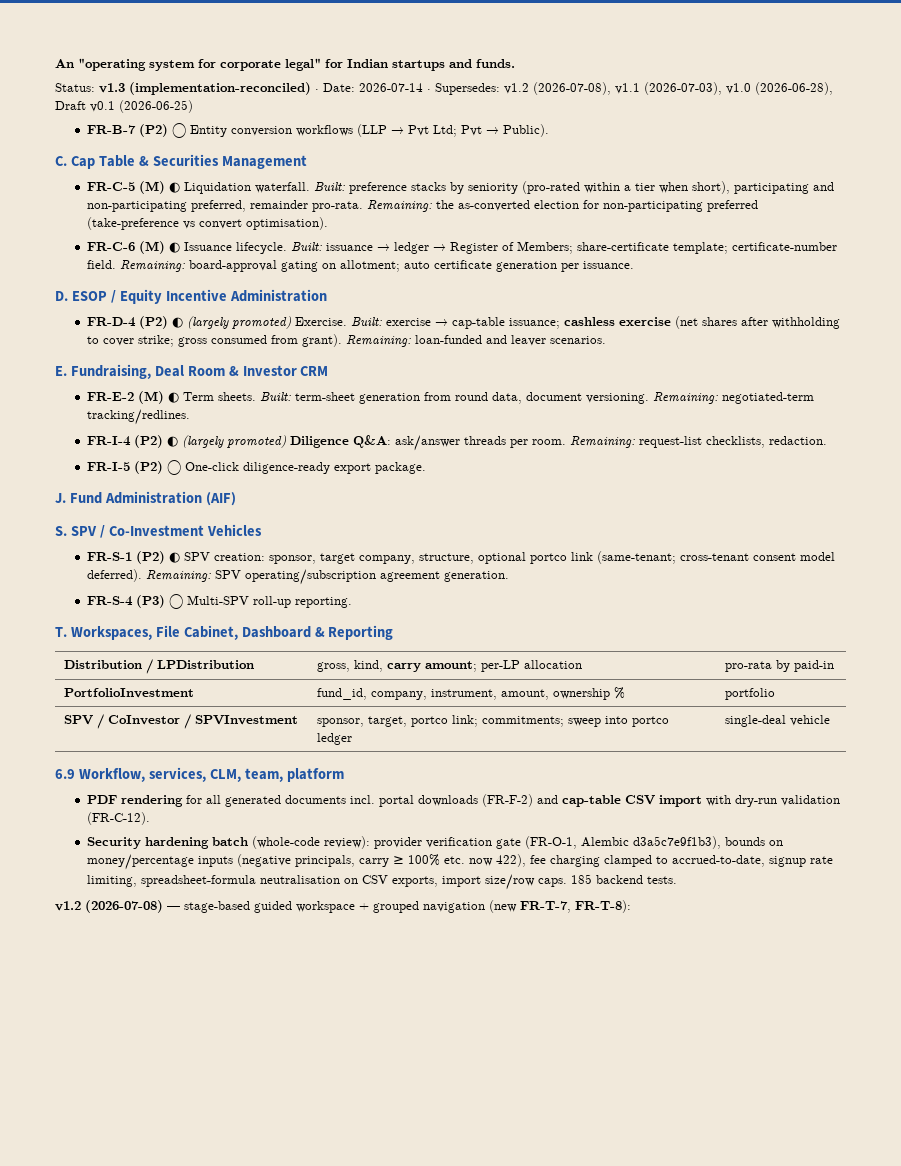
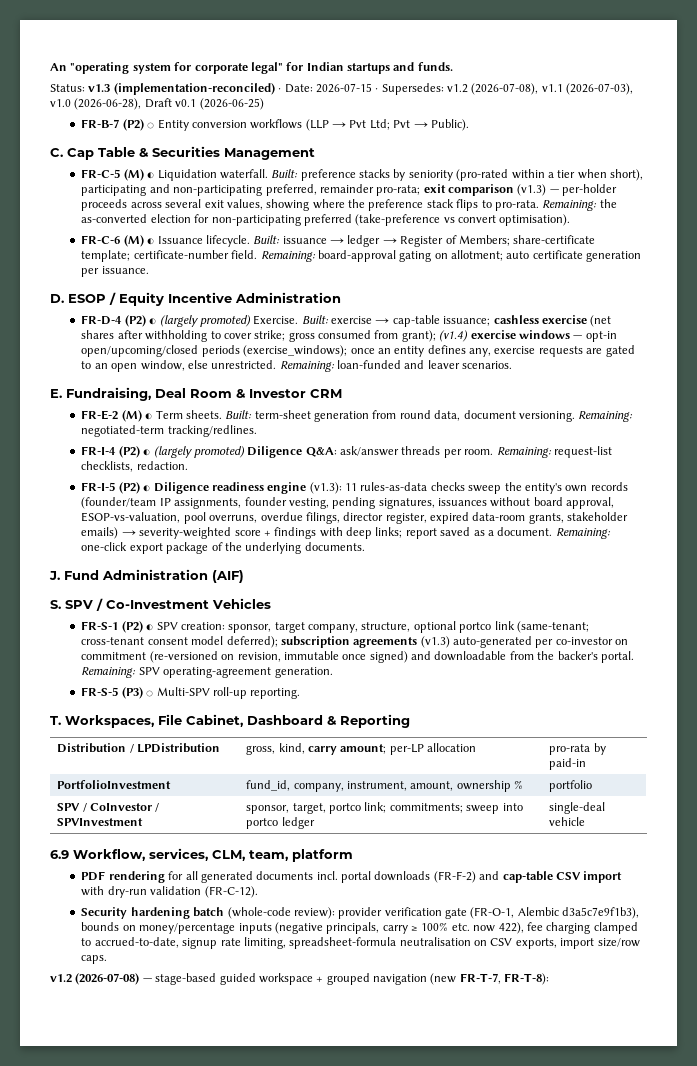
[359,83,423,92] 2026-07-14 -> [315,83,372,93] 2026-07-15
(308, 204) none -> [376,184,618,196] [81,199,492,211] pro-rata; exit comparison (v1.3) — per-holder proceeds across several exit values, showing where the preference stack flips to
[301,334,342,347] grant). -> [401,330,617,342] [81,345,635,357] [81,360,277,372] grant); (v1.4) exercise windows — opt-in open/upcoming/closed periods (exercise_windows); once an entity defines any, exercise requests are gated to an open window, else unrestricted.
[166,460,426,475] ○ One-click diligence-ready export package. -> [143,482,628,494] [81,497,615,509] [81,512,629,524] [81,527,611,539] [81,542,365,554] ◐ Diligence readiness engine (v1.3): 11 rules-as-data checks sweep the entity's own records (founder/team IP assignments, founder vesting, pending signatures, issuances without board approval, ESOP-vs-valuation, pool overruns, overdue filings, director register, expired data-room grants, stakeholder emails) → severity-weighted score + findings with deep links; report saved as a document. Remaining: one-click export package of the underlying documents.
[86,569,440,585] deferred). Remaining: SPV operating/subscription agreement -> [226,636,629,648] [81,651,634,663] [81,667,272,678] deferred); subscription agreements (v1.3) auto-generated per co-investor on commitment (re-versioned on revision, immutable once signed) and downloadable from the backer's portal. Remaining: SPV operating-agreement
[86,596,133,606] FR-S-4 -> [81,687,119,696] FR-S-5
[570,874,677,884] 185 backend tests. -> (108, 959) none

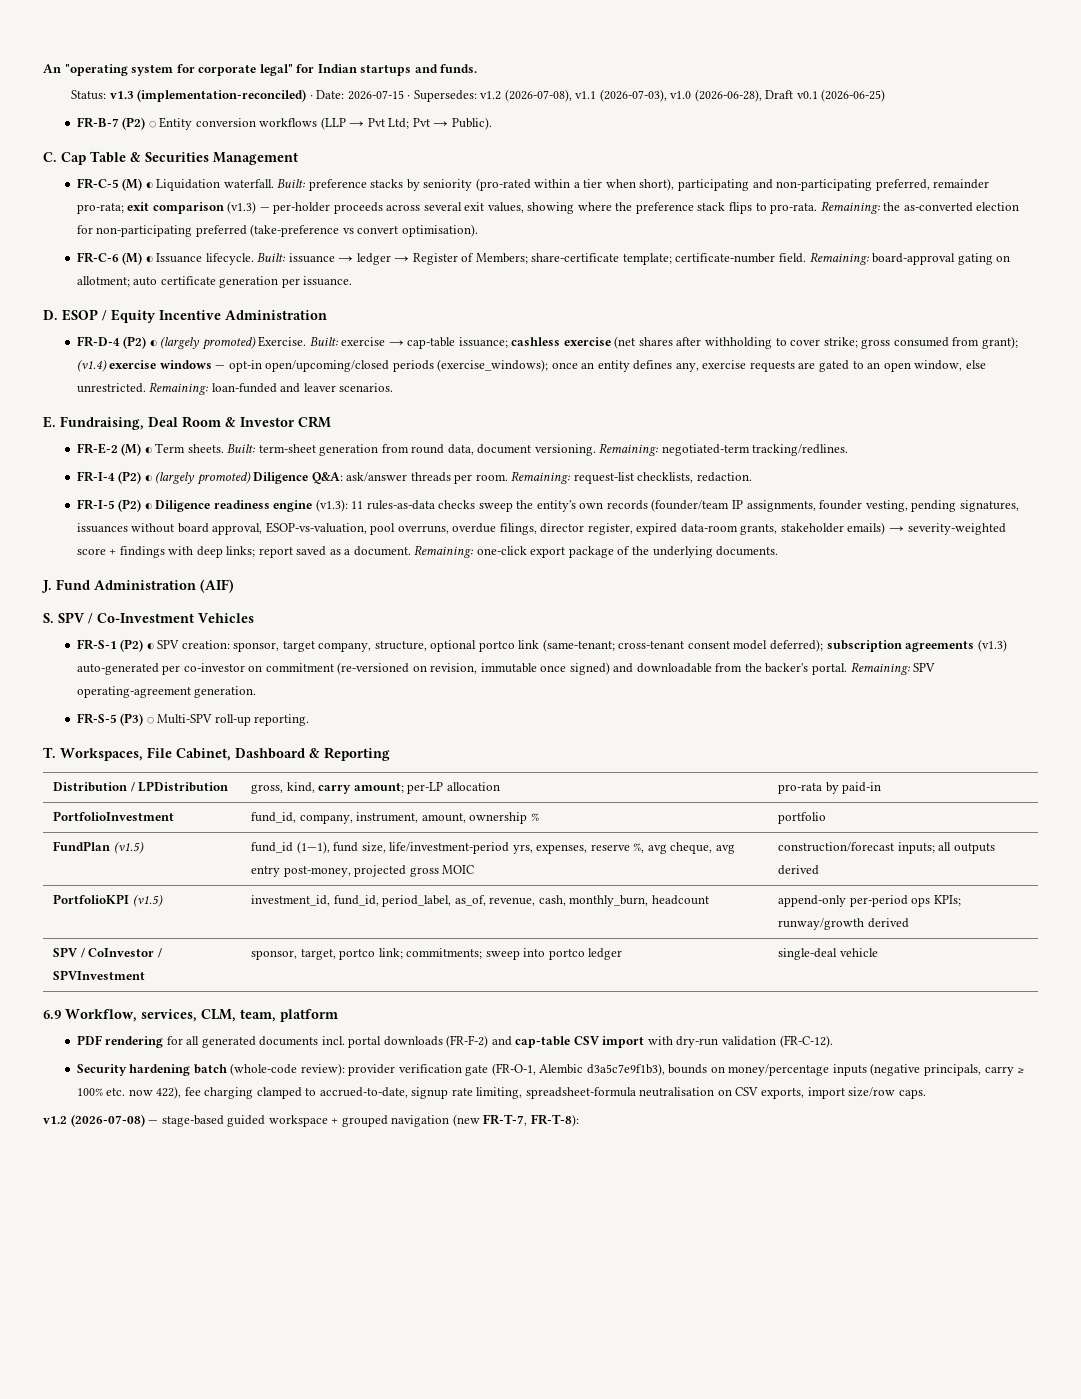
(593, 786) none -> [53,841,144,854] [251,841,735,854] [251,865,475,877] [778,842,995,854] [778,865,820,875] [53,894,163,907] [251,895,709,907] [778,895,961,907] [778,918,909,930] // FundPlan (v1.5) | fund_id (1—1), fund size, life/investment-period yrs, expenses, reserve %, avg cheque, avg entry post-money, projected gross MOIC | construction/forecast inputs; all outputs derived // PortfolioKPI (v1.5) | investment_id, fund_id, period_label, as_of, revenue, cash, monthly_burn, headcount | append-only per-period ops KPIs; runway/growth derived

